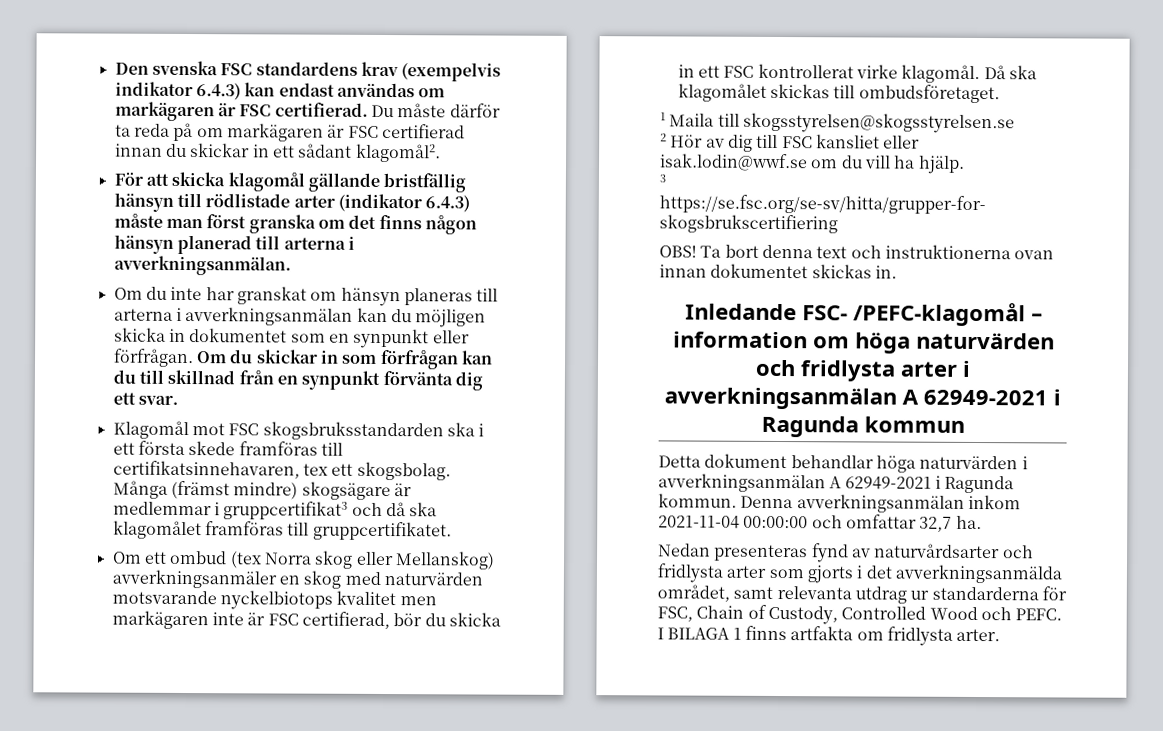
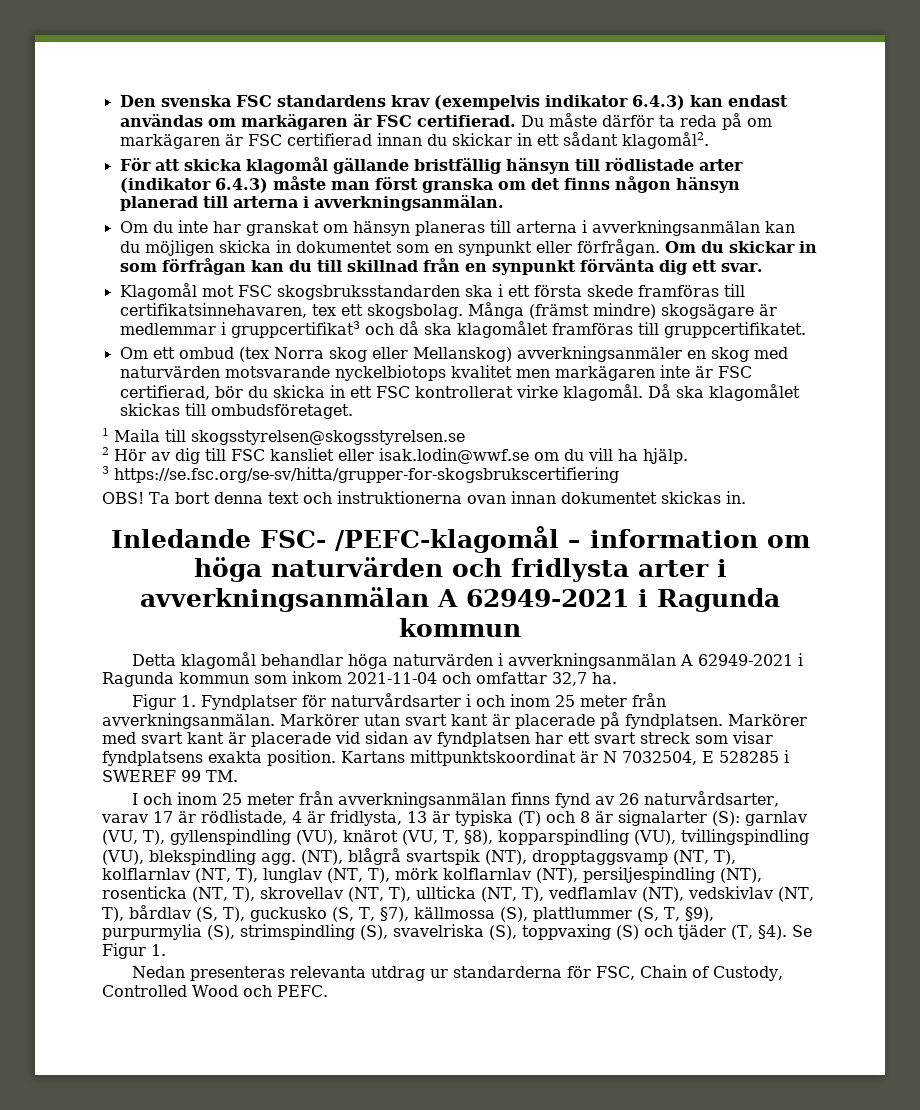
[704,453,788,469] dokument -> [181,652,257,669] klagomål
[658,493,965,513] kommun. Denna avverkningsanmälan -> [179,672,287,684] kommun som
[743,515,809,529] 00:00:00 -> (437, 678) none
[658,543,1034,563] [657,563,1062,584] [657,584,774,602] Nedan presenteras fynd av naturvårdsarter och fridlysta arter som gjorts i det avverkningsanmälda området, samt -> [132,693,667,710] [102,712,807,729] [102,731,773,747] [102,750,789,766] [102,770,238,782] [132,791,780,808] [101,810,807,826] [102,829,809,845] [102,848,736,865] [102,867,762,883] [102,886,814,902] [102,905,714,922] [102,924,812,940] [102,943,166,959] [132,966,286,981] Figur 1. Fyndplatser för naturvårdsarter i och inom 25 meter från avverkningsanmälan. Markörer utan svart kant är placerade på fyndplatsen. Markörer med svart kant är placerade vid sidan av fyndplatsen har ett svart streck som visar fyndplatsens exakta position. Kartans mittpunktskoordinat är N 7032504, E 528285 i SWEREF 99 TM. // I och inom 25 meter från avverkningsanmälan finns fynd av 26 naturvårdsarter, varav 17 är rödlistade, 4 är fridlysta, 13 är typiska (T) och 8 är signalarter (S): garnlav (VU, T), gyllenspindling (VU), knärot (VU, T, §8), kopparspindling (VU), tvillingspindling (VU), blekspindling agg. (NT), blågrå svartspik (NT), dropptaggsvamp (NT, T), kolflarnlav (NT, T), lunglav (NT, T), mörk kolflarnlav (NT), persiljespindling (NT), rosenticka (NT, T), skrovellav (NT, T), ullticka (NT, T), vedflamlav (NT), vedskivlav (NT, T), bårdlav (S, T), guckusko (S, T, §7), källmossa (S), plattlummer (S, T, §9), purpurmylia (S), strimspindling (S), svavelriska (S), toppvaxing (S) och tjäder (T, §4). Se Figur 1. // Nedan presenteras
[657,625,1001,646] I BILAGA 1 finns artfakta om fridlysta arter. -> (328, 991) none

